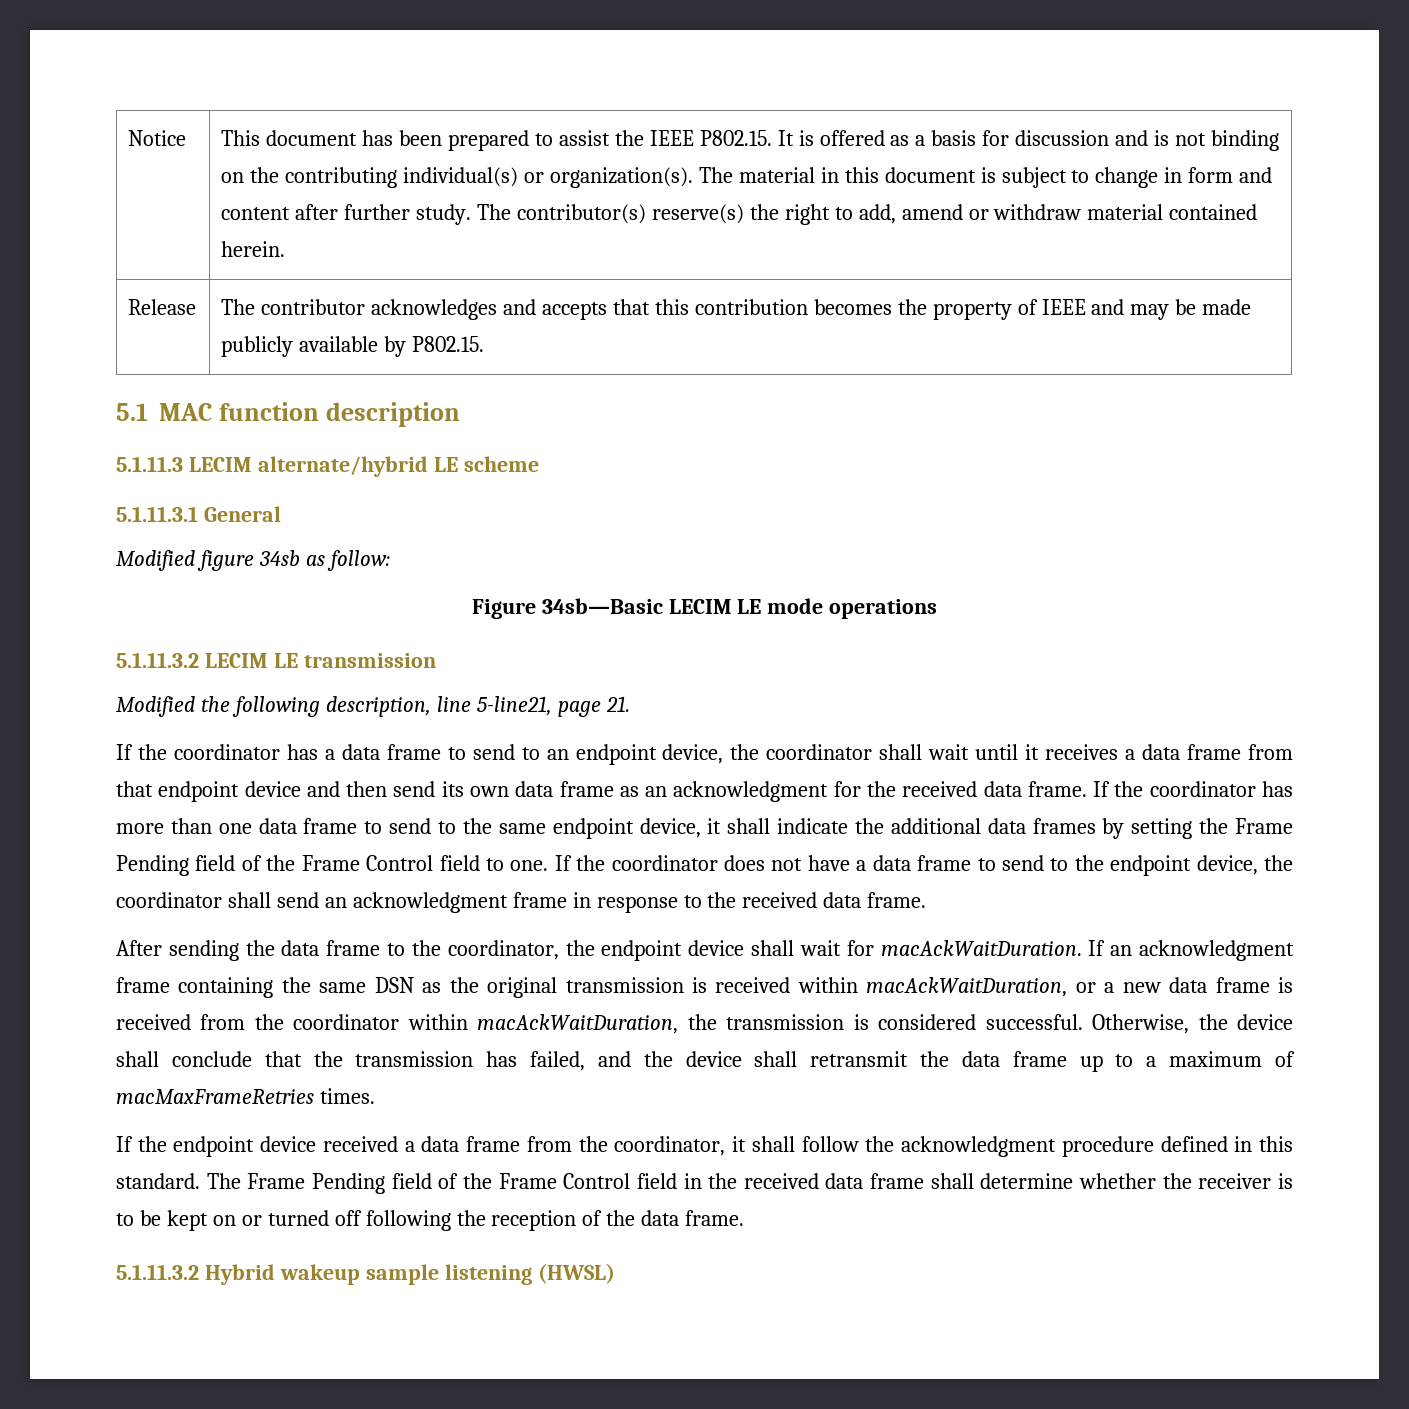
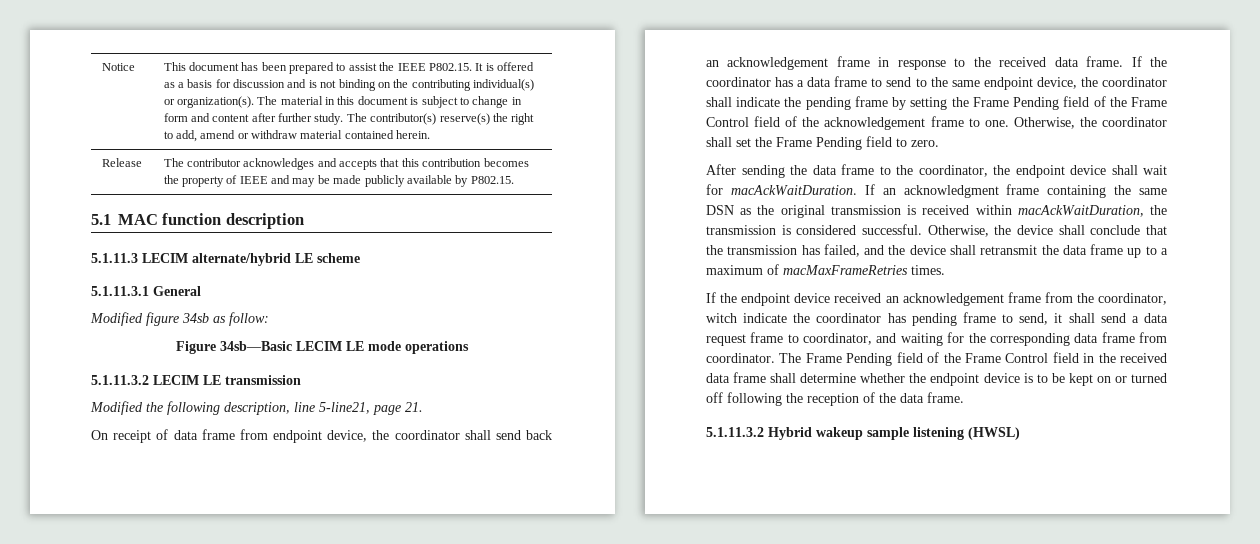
(630, 704) none -> [91,429,552,443] [706,56,1124,70] On receipt of data frame from endpoint device, the coordinator shall send back an acknowledgement frame in response to the received data frame.
[546,744,1294,765] [116,781,1294,802] [116,818,1096,839] an endpoint device, the coordinator shall wait until it receives a data frame from that endpoint device and then send its own data frame as an acknowledgment for the received data frame. If the coordinator has more than one data frame to send to the same endpoint device, it shall indicate the additional data frames -> [930,77,1167,90] [706,96,888,110] the same endpoint device, the coordinator shall indicate the pending frame
[485,855,1293,876] [116,892,927,913] to one. If the coordinator does not have a data frame to send to the endpoint device, the coordinator shall send an acknowledgment frame in response to the received data frame. -> [785,116,1167,130] [706,136,939,150] of the acknowledgement frame to one. Otherwise, the coordinator shall set the Frame Pending field to zero.
[1075,977,1293,993] [116,1014,679,1034] or a new data frame is received from the coordinator within macAckWaitDuration, -> (1144, 211) none
[404,1136,460,1152] a data -> [885,293,1004,306] an acknowledgement
[732,1136,1293,1157] [116,1173,200,1189] it shall follow the acknowledgment procedure defined in this standard. -> [706,312,1168,326] [706,332,1167,346] [706,353,775,363] witch indicate the coordinator has pending frame to send, it shall send a data request frame to coordinator, and waiting for the corresponding data frame from coordinator.
[1198,1173,1272,1189] receiver -> [930,373,1020,386] endpoint device

